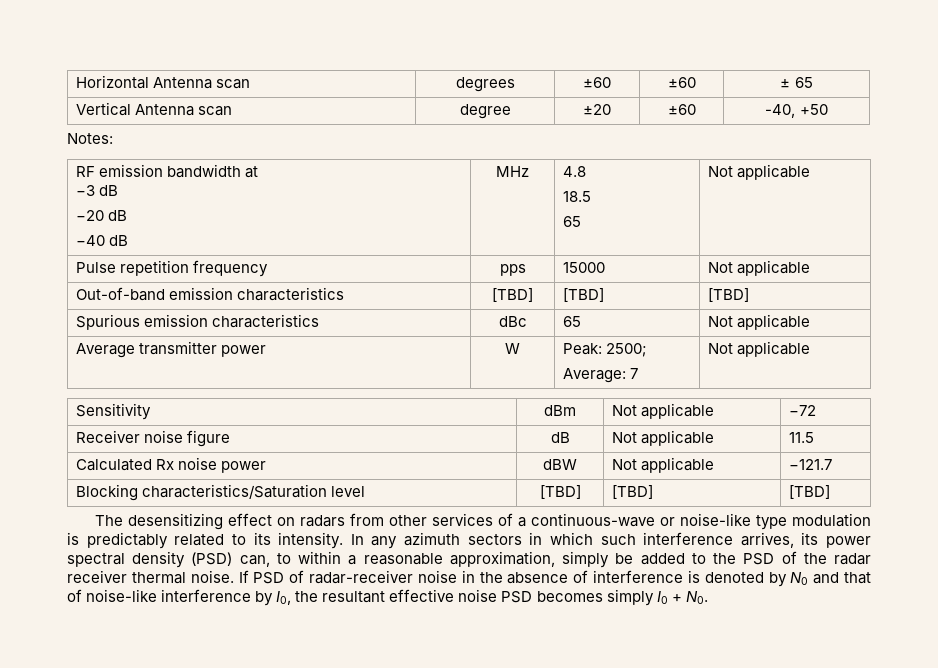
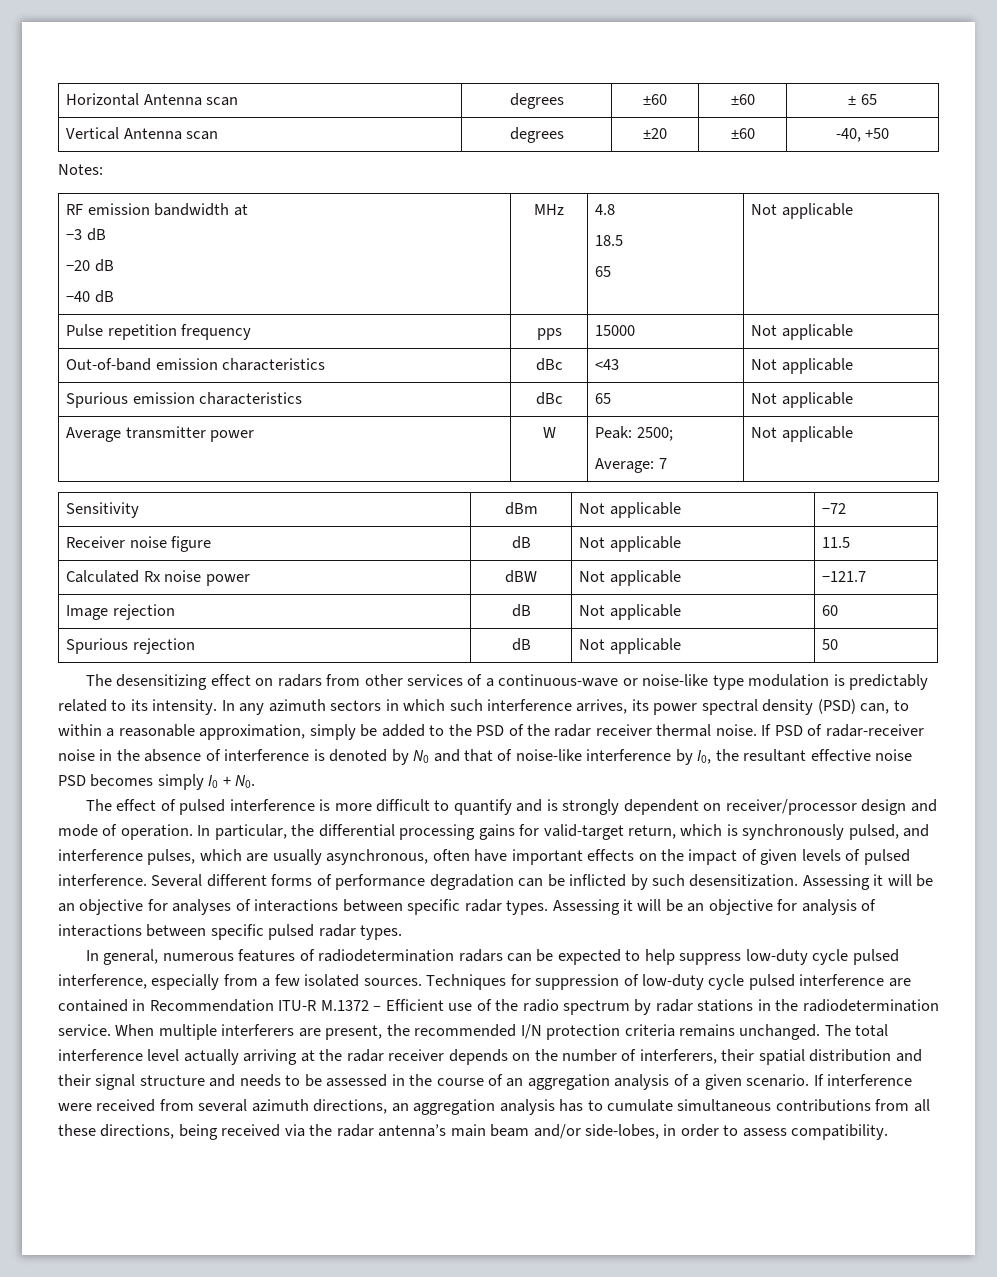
[459,104,511,119] degree -> [509,127,564,143] degrees
[492,288,533,302] [563,288,605,302] [708,288,750,302] [TBD] | [TBD] | [TBD] -> [535,358,563,371] [595,359,620,370] [751,358,853,374] dBc | <43 | Not applicable
[76,484,366,501] [539,485,581,499] [612,485,654,499] [789,485,831,499] Blocking characteristics/Saturation level | [TBD] | [TBD] | [TBD] -> [66,604,175,620] [511,604,531,617] [579,604,681,620] [822,605,839,616] [66,638,195,654] [511,638,531,651] [579,638,681,654] [822,639,839,650] Image rejection | dB | Not applicable | 60 // Spurious rejection | dB | Not applicable | 50
(708, 597) none -> [85,799,937,815] [58,824,930,840] [58,849,910,865] [58,874,934,890] [58,899,877,915] [58,924,403,940] [85,949,899,965] [58,974,911,990] [58,999,939,1015] [58,1024,889,1040] [58,1049,922,1065] [58,1074,913,1090] [58,1099,930,1115] [58,1124,889,1140] // The effect of pulsed interference is more difficult to quantify and is strongly dependent on receiver/processor design and mode of operation. In particular, the differential processing gains for valid-target return, which is synchronously pulsed, and interference pulses, which are usually asynchronous, often have important effects on the impact of given levels of pulsed interference. Several different forms of performance degradation can be inflicted by such desensitization. Assessing it will be an objective for analyses of interactions between specific radar types. Assessing it will be an objective for analysis of interactions between specific pulsed radar types. // In general, numerous features of radiodetermination radars can be expected to help suppress low-duty cycle pulsed interference, especially from a few isolated sources. Techniques for suppression of low-duty cycle pulsed interference are contained in Recommendation ITU-R M.1372 – Efficient use of the radio spectrum by radar stations in the radiodetermination service. When multiple interferers are present, the recommended I/N protection criteria remains unchanged. The total interference level actually arriving at the radar receiver depends on the number of interferers, their spatial distribution and their signal structure and needs to be assessed in the course of an aggregation analysis of a given scenario. If interference were received from several azimuth directions, an aggregation analysis has to cumulate simultaneous contributions from all these directions, being received via the radar antenna’s main beam and/or side-lobes, in order to assess compatibility.

